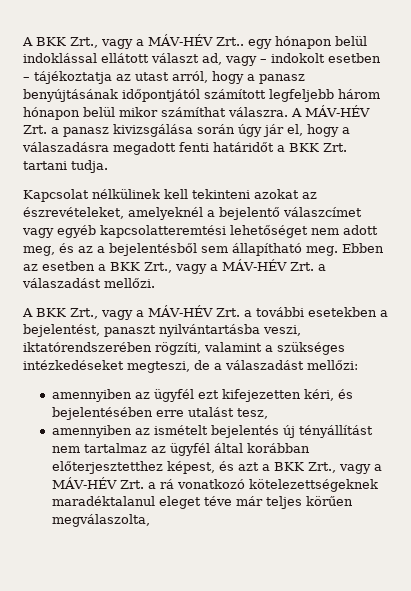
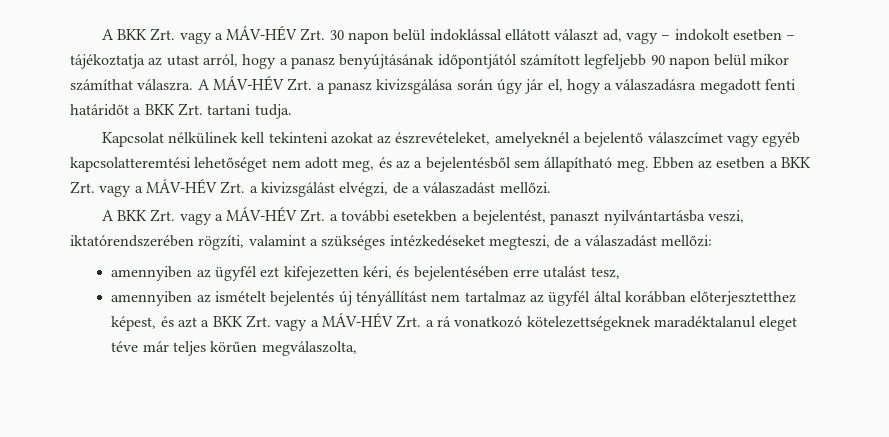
[22,34,332,49] A BKK Zrt., vagy a MÁV-HÉV Zrt.. egy hónapon -> [101,26,390,44] A BKK Zrt. vagy a MÁV-HÉV Zrt. 30 napon
[338,89,380,99] [23,107,80,120] három hónapon -> [650,55,710,69] 90 napon
[144,259,326,274] Zrt., vagy a MÁV-HÉV Zrt. a -> [70,179,420,197] Zrt. vagy a MÁV-HÉV Zrt. a kivizsgálást elvégzi, de a
[70,308,98,319] Zrt., -> [150,209,176,222] Zrt.
[307,462,336,473] Zrt., -> [246,315,272,328] Zrt.

